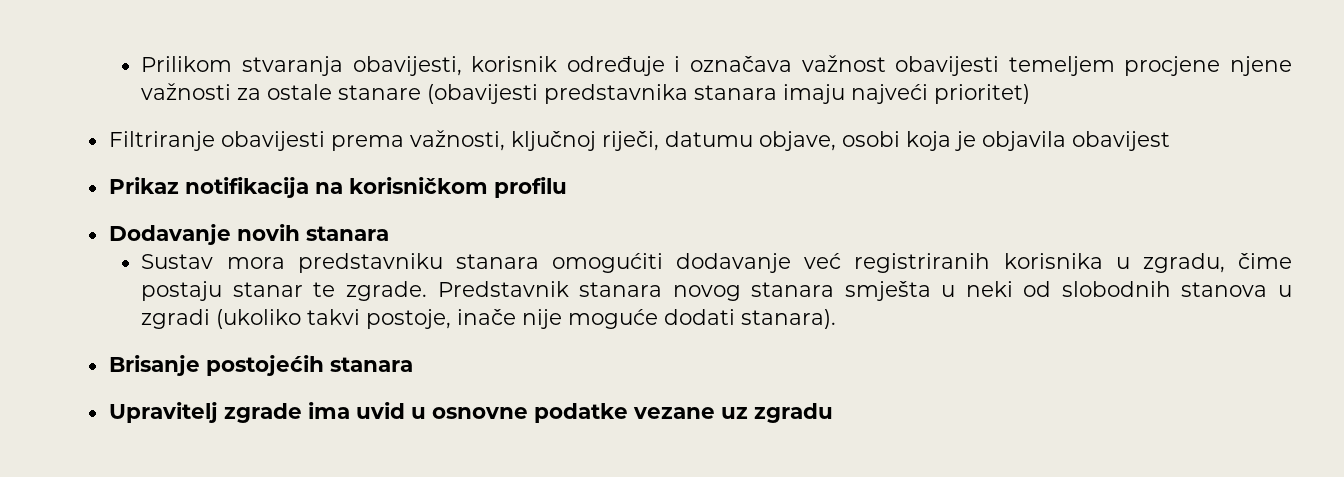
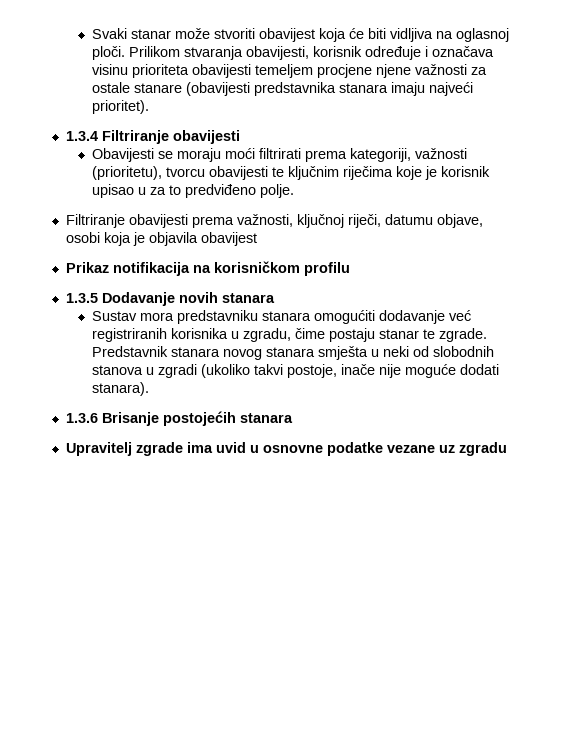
(141, 64) none -> [91,28,509,42] [91,46,125,60] Svaki stanar može stvoriti obavijest koja će biti vidljiva na oglasnoj ploči.
[801,55,886,72] važnost -> [91,64,189,78] visinu prioriteta
[934,84,1031,104] prioritet) -> [91,100,149,114] [65,130,240,144] [91,148,467,162] [91,166,490,180] [91,184,294,198] prioritet). // 1.3.4 Filtriranje obavijesti // Obavijesti se moraju moći filtrirati prema kategoriji, važnosti (prioritetu), tvorcu obavijesti te ključnim riječima koje je korisnik upisao u za to predviđeno polje.
(567, 187) none -> [65,293,98,303] 1.3.5
(837, 319) none -> [65,413,98,423] 1.3.6

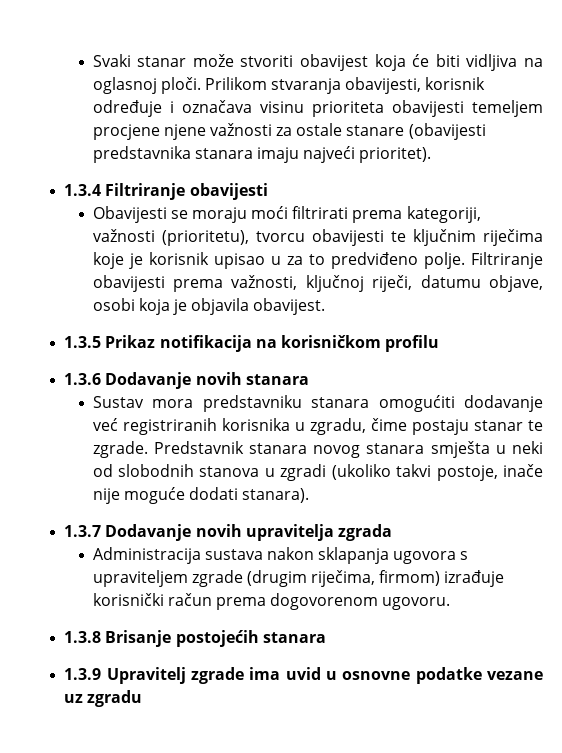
(294, 191) // -> (465, 260) none
[200,232,257,246] obavijest // -> [253,298,326,315] [64,336,102,348] obavijest. // 1.3.5
[65,293,98,303] 1.3.5 -> [64,373,102,385] 1.3.6
[65,413,98,423] 1.3.6 -> [64,524,393,541] [92,547,469,564] [92,570,505,587] [92,593,451,610] [64,631,102,643] 1.3.7 Dodavanje novih upravitelja zgrada // Administracija sustava nakon sklapanja ugovora s upraviteljem zgrade (drugim riječima, firmom) izrađuje korisnički račun prema dogovorenom ugovoru. // 1.3.8
(293, 418) none -> [64,668,102,680] 1.3.9

